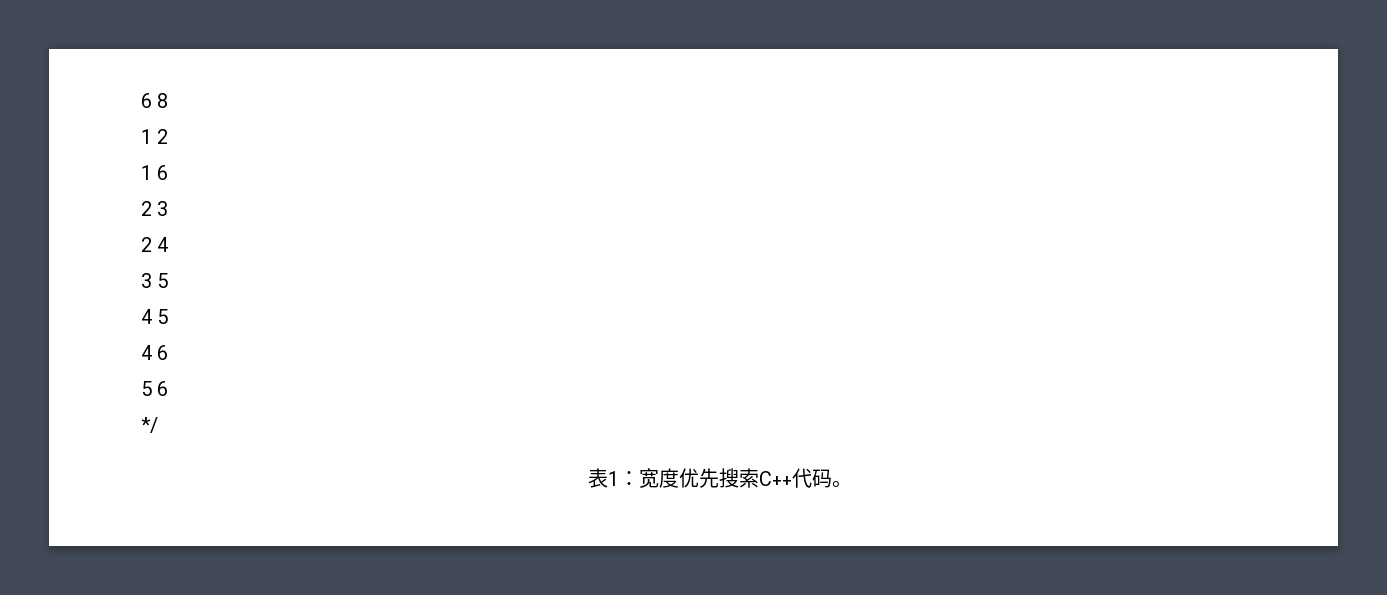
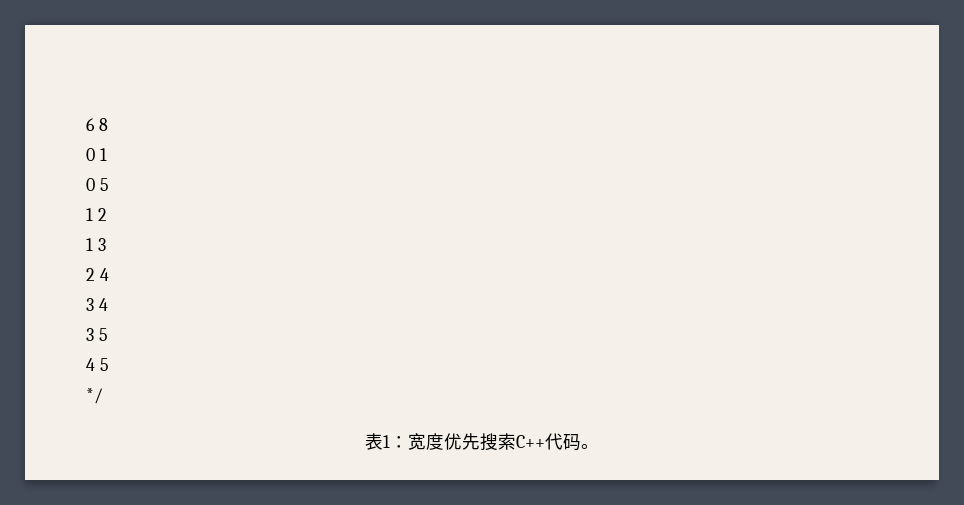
(169, 100) none -> [86,148,107,161] [86,178,109,191] // 0 1 // 0 5
[157,165,169,180] [141,201,152,216] 6 // 2 -> (93, 244) none
(169, 244) none -> [86,298,108,311] // 3 4
[141,345,169,360] [141,381,169,396] // 4 6 // 5 6 -> (109, 364) none

